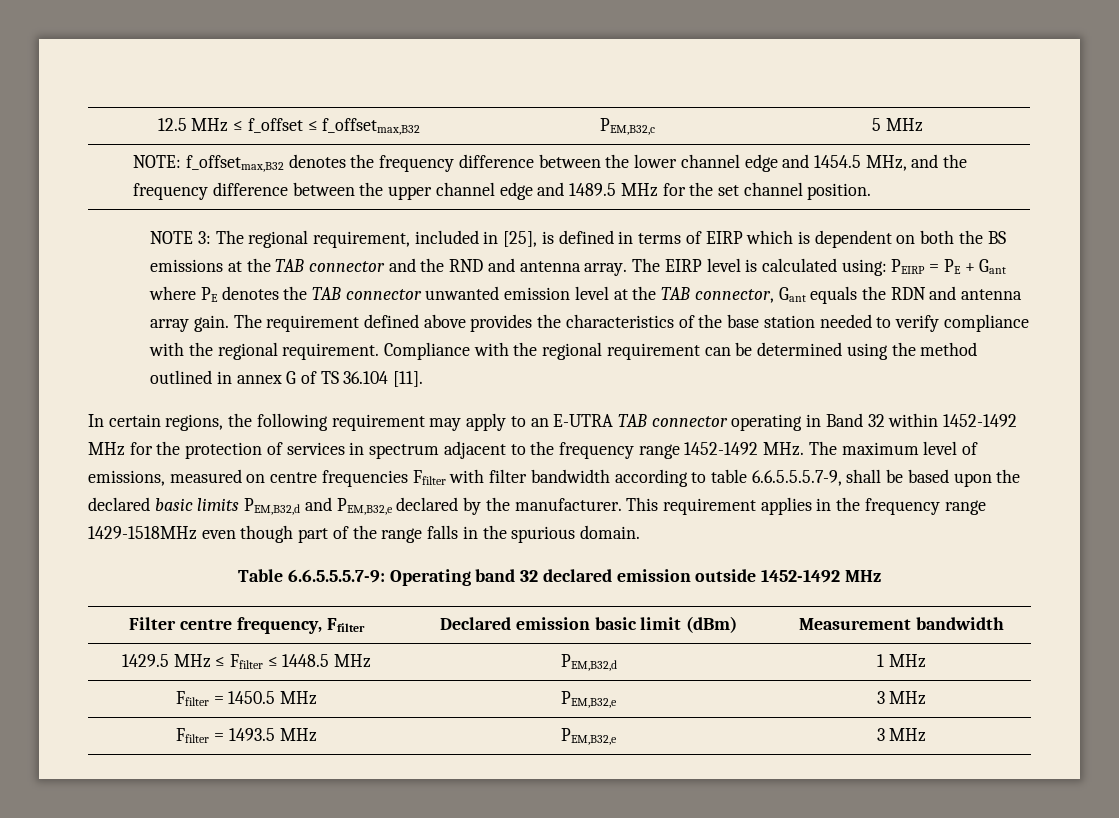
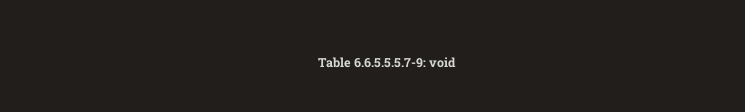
[157,118,421,135] [600,118,655,135] [872,118,923,132] [133,154,968,172] [133,182,872,200] [150,230,1006,248] [150,258,1007,276] [149,286,1023,304] [150,314,1029,332] [149,342,978,360] [150,370,424,387] [88,413,1018,431] [88,441,979,459] [88,469,1021,487] [88,497,986,515] [88,525,640,543] [238,569,881,586] [129,617,365,634] [440,616,737,633] [799,617,1004,630] [121,654,372,669] [560,654,617,671] [877,654,926,668] [175,691,318,706] [561,691,617,708] [876,691,927,705] [176,728,317,743] [561,728,617,745] [876,728,927,742] 12.5 MHz ≤ f_offset ≤ f_offsetmax,B32 | PEM,B32,c | 5 MHz // NOTE: f_offsetmax,B32 denotes the frequency difference between the lower channel edge and 1454.5 MHz, and the frequency difference between the upper channel edge and 1489.5 MHz for the set channel position. // NOTE 3: The regional requirement, included in [25], is defined in terms of EIRP which is dependent on both the BS emissions at the TAB connector and the RND and antenna array. The EIRP level is calculated using: PEIRP = PE + Gant where PE denotes the TAB connector unwanted emission level at the TAB connector, Gant equals the RDN and antenna array gain. The requirement defined above provides the characteristics of the base station needed to verify compliance with the regional requirement. Compliance with the regional requirement can be determined using the method outlined in annex G of TS 36.104 [11]. // In certain regions, the following requirement may apply to an E-UTRA TAB connector operating in Band 32 within 1452-1492 MHz for the protection of services in spectrum adjacent to the frequency range 1452-1492 MHz. The maximum level of emissions, measured on centre frequencies Ffilter with filter bandwidth according to table 6.6.5.5.5.7-9, shall be based upon the declared basic limits PEM,B32,d and PEM,B32,e declared by the manufacturer. This requirement applies in the frequency range 1429-1518MHz even though part of the range falls in the spurious domain. // Table 6.6.5.5.5.7-9: Operating band 32 declared emission outside 1452-1492 MHz // Filter centre frequency, Ffilter | Declared emission basic limit (dBm) | Measurement bandwidth // 1429.5 MHz ≤ Ffilter ≤ 1448.5 MHz | PEM,B32,d | 1 MHz // Ffilter = 1450.5 MHz | PEM,B32,e | 3 MHz // Ffilter = 1493.5 MHz | PEM,B32,e | 3 MHz -> [317,57,457,68] Table 6.6.5.5.5.7-9: void

